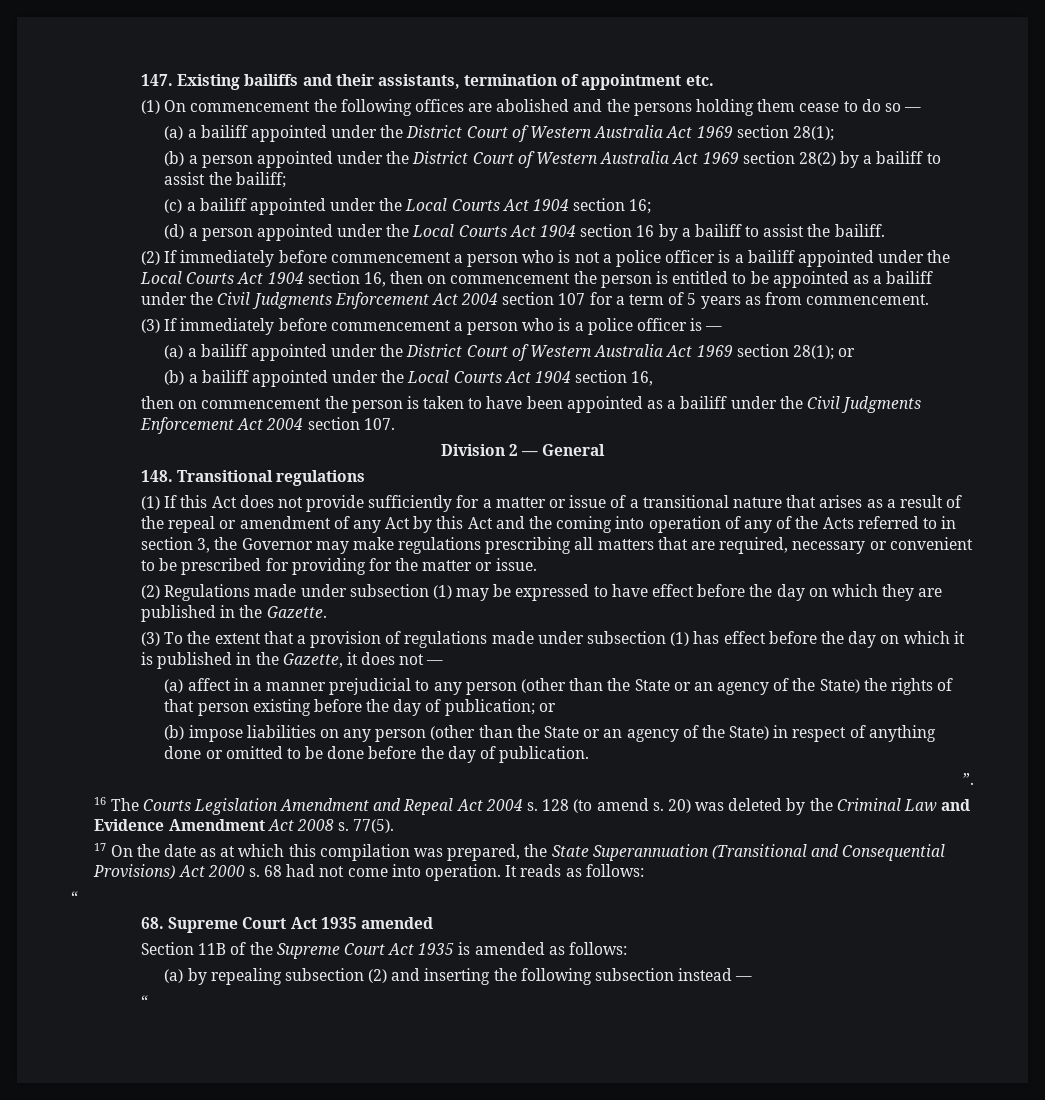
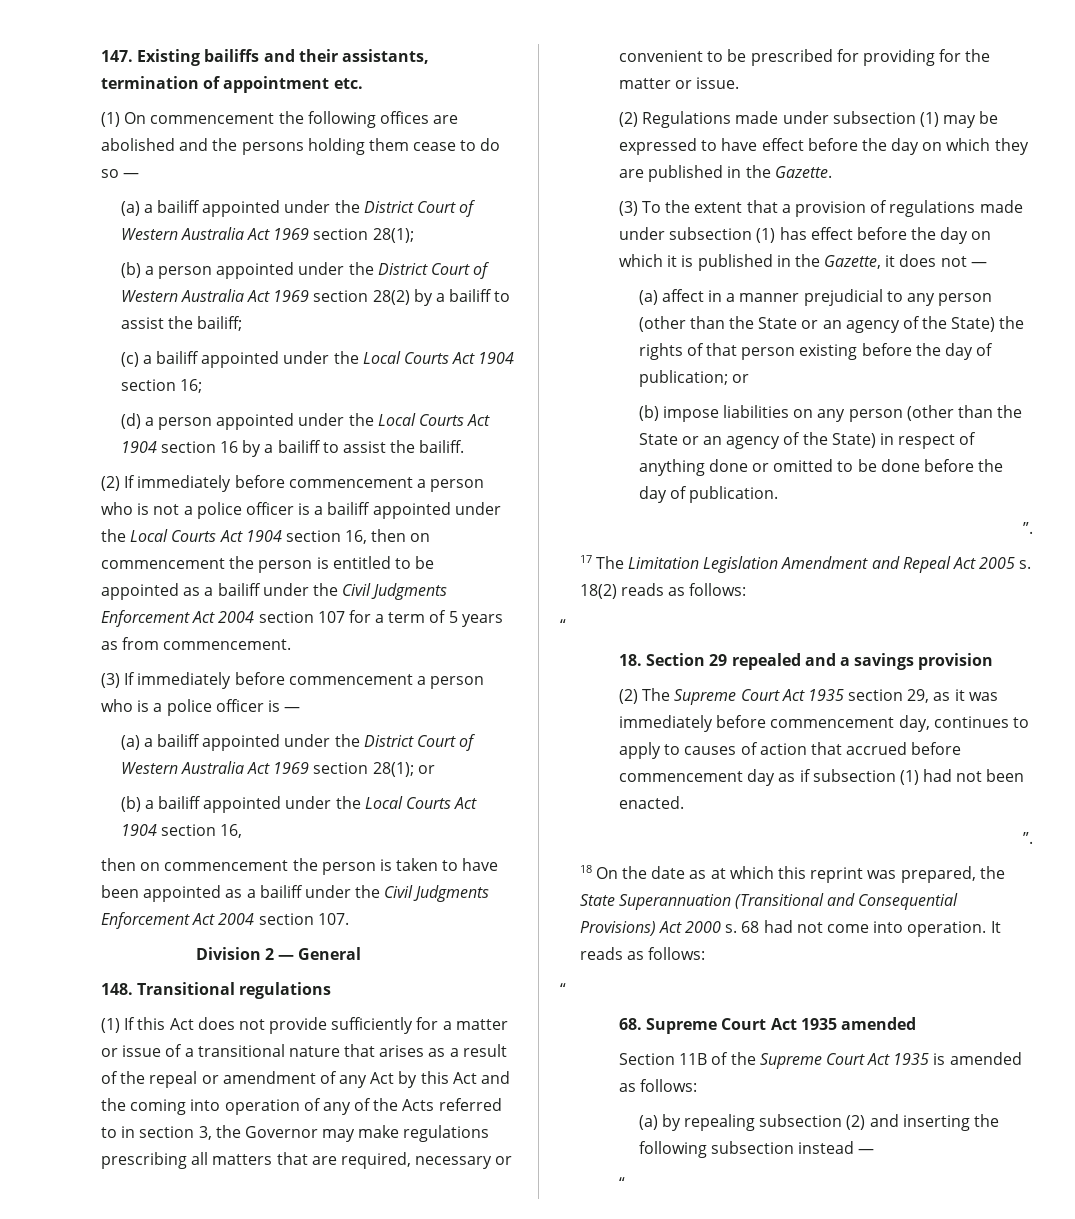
[94,797,191,811] 16 The Courts -> [579,555,700,569] 17 The Limitation
[485,798,971,815] [94,819,395,833] [94,843,107,851] 2004 s. 128 (to amend s. 20) was deleted by the Criminal Law and Evidence Amendment Act 2008 s. 77(5). // 17 -> [979,557,1032,569] [579,583,747,599] [560,619,566,631] [618,653,994,670] [618,688,998,705] [618,715,1029,732] [618,742,962,759] [618,769,1025,786] [618,796,684,809] [1023,832,1033,844] [579,865,592,873] 2005 s. 18(2) reads as follows: // “ // 18. Section 29 repealed and a savings provision // (2) The Supreme Court Act 1935 section 29, as it was immediately before commencement day, continues to apply to causes of action that accrued before commencement day as if subsection (1) had not been enacted. // ”. // 18
[319,844,410,861] compilation -> [810,867,864,883] reprint

